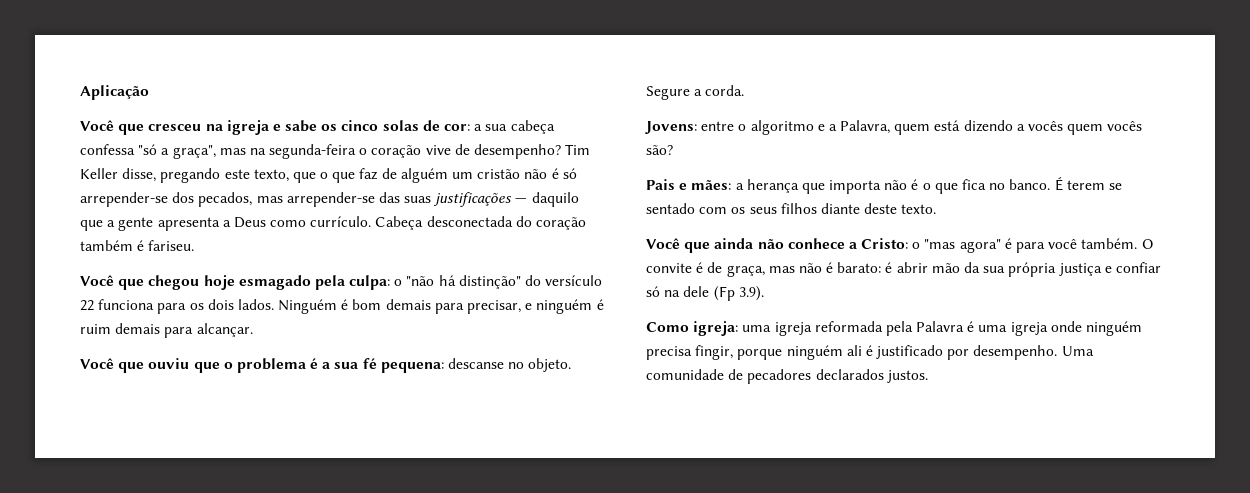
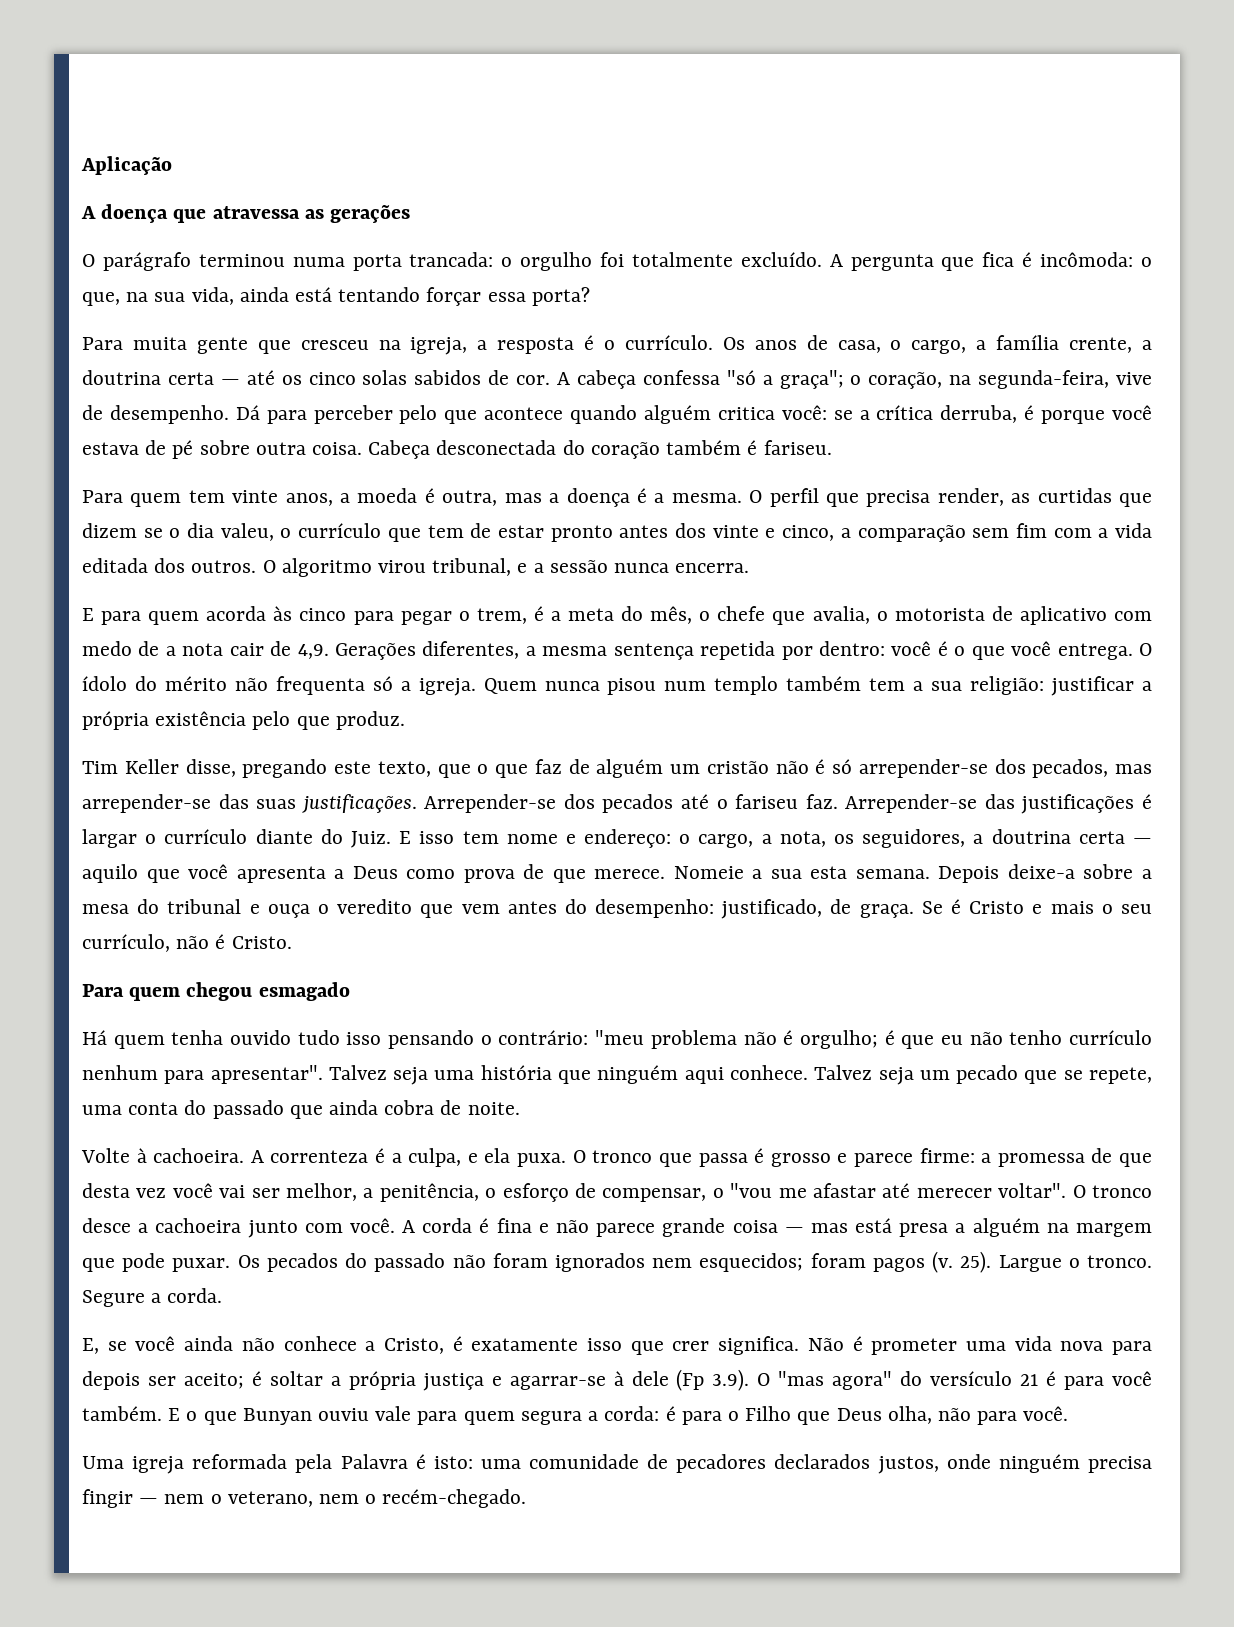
[80,120,555,135] [80,144,562,159] Você que cresceu na igreja e sabe os cinco solas de cor: a sua cabeça confessa "só a graça", mas na segunda-feira o coração vive de desempenho? -> [81,204,411,223] [82,252,1152,271] [82,287,590,306] [82,335,1153,355] [82,370,1152,389] [82,405,1153,424] [82,440,832,459] [82,488,1152,507] [82,523,1152,542] [82,558,750,577] [82,606,1152,625] [82,641,1152,660] [82,676,1152,696] [82,711,405,730] A doença que atravessa as gerações // O parágrafo terminou numa porta trancada: o orgulho foi totalmente excluído. A pergunta que fica é incômoda: o que, na sua vida, ainda está tentando forçar essa porta? // Para muita gente que cresceu na igreja, a resposta é o currículo. Os anos de casa, o cargo, a família crente, a doutrina certa — até os cinco solas sabidos de cor. A cabeça confessa "só a graça"; o coração, na segunda-feira, vive de desempenho. Dá para perceber pelo que acontece quando alguém critica você: se a crítica derruba, é porque você estava de pé sobre outra coisa. Cabeça desconectada do coração também é fariseu. // Para quem tem vinte anos, a moeda é outra, mas a doença é a mesma. O perfil que precisa render, as curtidas que dizem se o dia valeu, o currículo que tem de estar pronto antes dos vinte e cinco, a comparação sem fim com a vida editada dos outros. O algoritmo virou tribunal, e a sessão nunca encerra. // E para quem acorda às cinco para pegar o trem, é a meta do mês, o chefe que avalia, o motorista de aplicativo com medo de a nota cair de 4,9. Gerações diferentes, a mesma sentença repetida por dentro: você é o que você entrega. O ídolo do mérito não frequenta só a igreja. Quem nunca pisou num templo também tem a sua religião: justificar a própria existência pelo que produz. //
[433,192,579,207] [80,216,587,231] [80,240,195,251] [80,275,603,290] [80,299,604,314] [80,323,253,338] [80,358,572,373] [646,85,745,100] [645,120,1143,135] [646,144,673,155] [646,177,1122,194] [646,203,937,214] [646,238,1153,253] [646,262,1161,277] [646,286,764,301] [646,321,772,336] justificações — daquilo que a gente apresenta a Deus como currículo. Cabeça desconectada do coração também é fariseu. // Você que chegou hoje esmagado pela culpa: o "não há distinção" do versículo 22 funciona para os dois lados. Ninguém é bom demais para precisar, e ninguém é ruim demais para alcançar. // Você que ouviu que o problema é a sua fé pequena: descanse no objeto. Segure a corda. // Jovens: entre o algoritmo e a Palavra, quem está dizendo a vocês quem vocês são? // Pais e mães: a herança que importa não é o que fica no banco. É terem se sentado com os seus filhos diante deste texto. // Você que ainda não conhece a Cristo: o "mas agora" é para você também. O convite é de graça, mas não é barato: é abrir mão da sua própria justiça e confiar só na dele (Fp 3.9). // Como igreja: uma -> [301,794,1152,814] [82,829,1152,848] [82,864,1152,883] [82,899,1152,919] [82,934,292,952] [82,982,350,1001] [82,1030,1153,1049] [82,1065,1152,1085] [82,1100,520,1119] [81,1148,1152,1167] [82,1183,1152,1202] [82,1218,1152,1238] [82,1251,1152,1273] [82,1288,223,1307] [82,1336,1153,1355] [82,1369,1153,1391] [82,1406,1069,1425] [82,1456,124,1469] justificações. Arrepender-se dos pecados até o fariseu faz. Arrepender-se das justificações é largar o currículo diante do Juiz. E isso tem nome e endereço: o cargo, a nota, os seguidores, a doutrina certa — aquilo que você apresenta a Deus como prova de que merece. Nomeie a sua esta semana. Depois deixe-a sobre a mesa do tribunal e ouça o veredito que vem antes do desempenho: justificado, de graça. Se é Cristo e mais o seu currículo, não é Cristo. // Para quem chegou esmagado // Há quem tenha ouvido tudo isso pensando o contrário: "meu problema não é orgulho; é que eu não tenho currículo nenhum para apresentar". Talvez seja uma história que ninguém aqui conhece. Talvez seja um pecado que se repete, uma conta do passado que ainda cobra de noite. // Volte à cachoeira. A correnteza é a culpa, e ela puxa. O tronco que passa é grosso e parece firme: a promessa de que desta vez você vai ser melhor, a penitência, o esforço de compensar, o "vou me afastar até merecer voltar". O tronco desce a cachoeira junto com você. A corda é fina e não parece grande coisa — mas está presa a alguém na margem que pode puxar. Os pecados do passado não foram ignorados nem esquecidos; foram pagos (v. 25). Largue o tronco. Segure a corda. // E, se você ainda não conhece a Cristo, é exatamente isso que crer significa. Não é prometer uma vida nova para depois ser aceito; é soltar a própria justiça e agarrar-se à dele (Fp 3.9). O "mas agora" do versículo 21 é para você também. E o que Bunyan ouviu vale para quem segura a corda: é para o Filho que Deus olha, não para você. // Uma
[978,321,1143,336] [646,345,1094,360] [646,369,928,384] uma igreja onde ninguém precisa fingir, porque ninguém ali é justificado por desempenho. Uma comunidade de pecadores declarados justos. -> [433,1454,1152,1474] [82,1489,527,1508] isto: uma comunidade de pecadores declarados justos, onde ninguém precisa fingir — nem o veterano, nem o recém-chegado.

